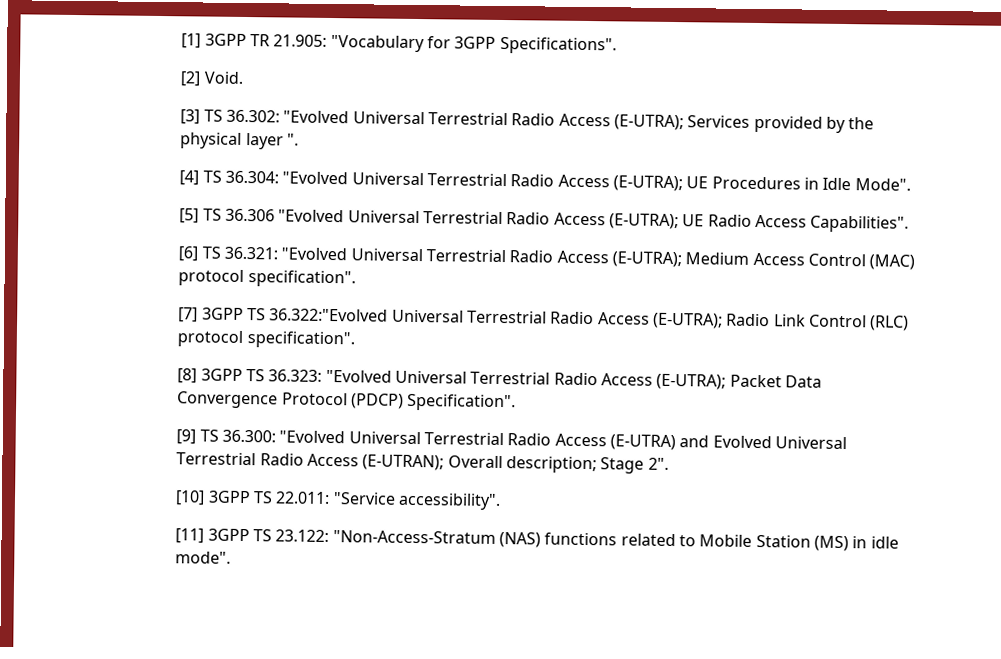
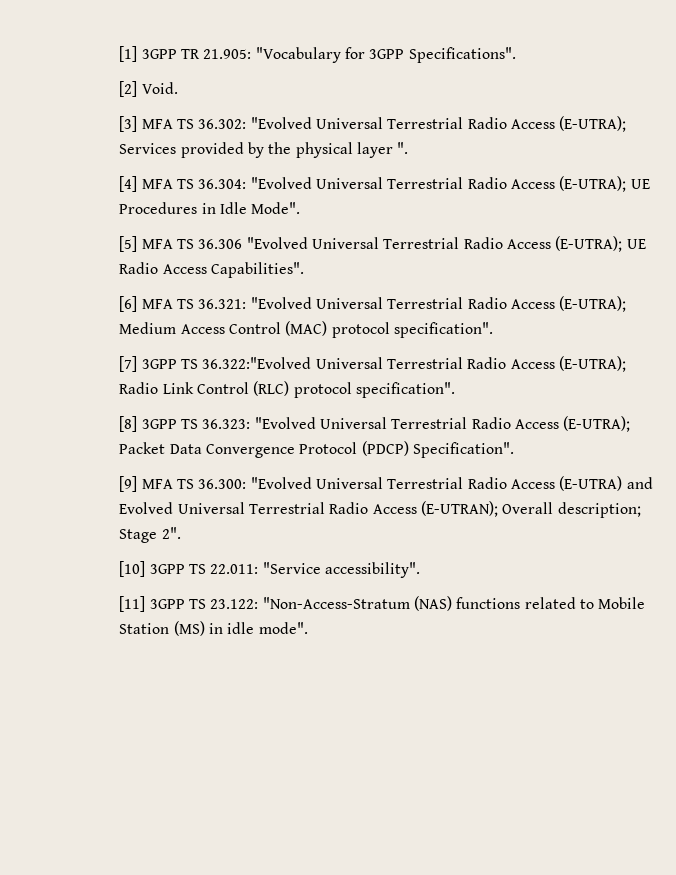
(201, 117) none -> [141,119,173,129] MFA
(200, 178) none -> [141,179,173,189] MFA
(200, 216) none -> [141,239,173,249] MFA
(199, 254) none -> [141,299,173,309] MFA
(197, 437) none -> [141,479,173,489] MFA

